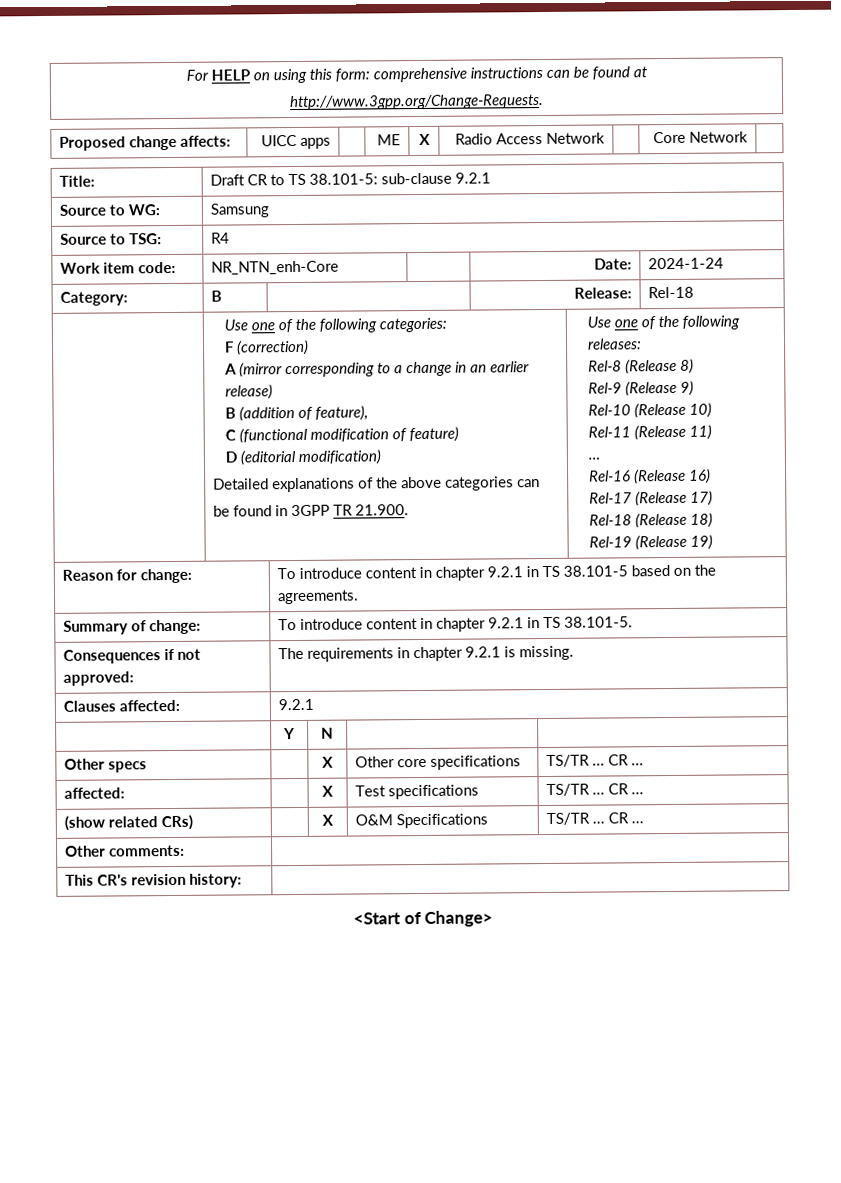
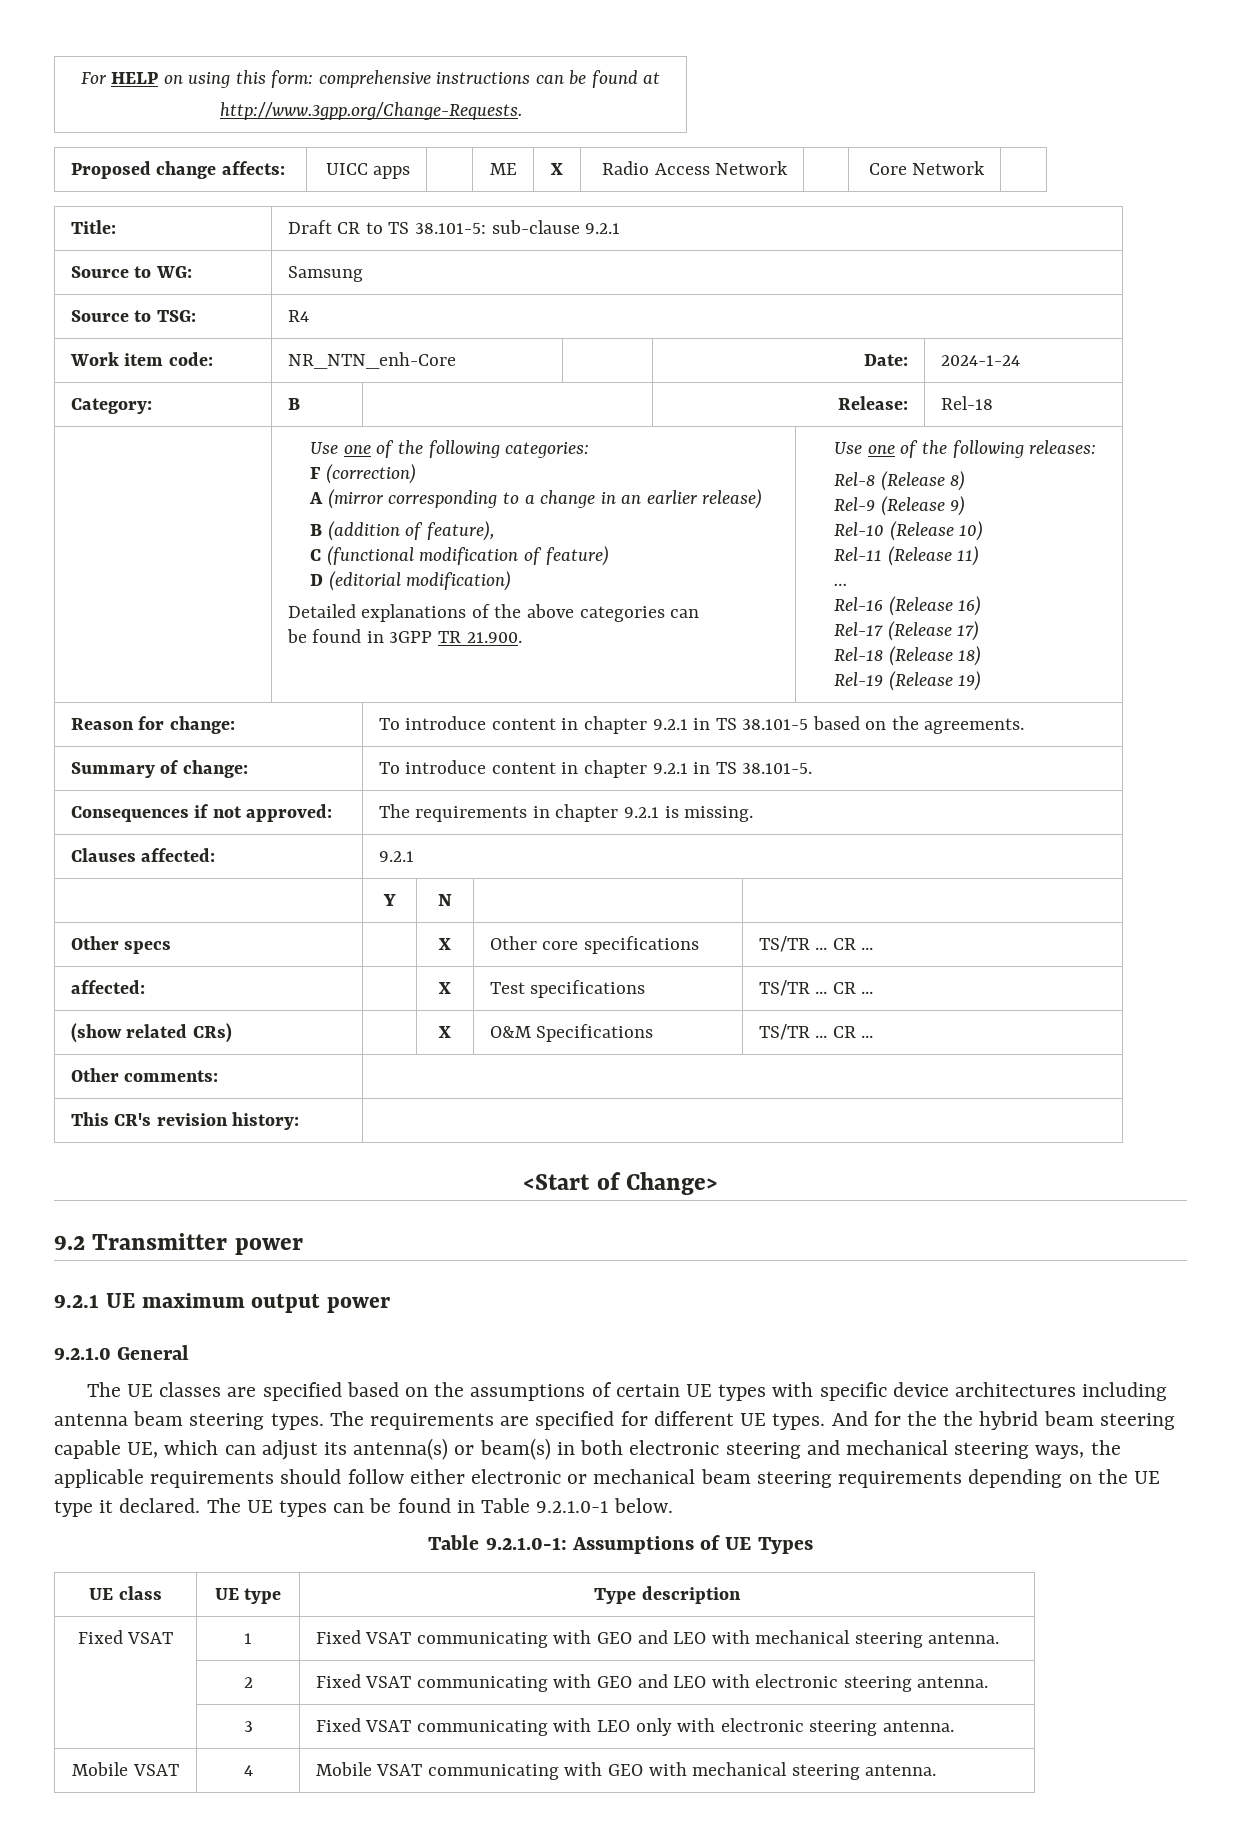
(494, 918) none -> [54,1233,303,1255] [54,1293,390,1313] [54,1345,190,1360] [86,1382,1168,1401] [54,1411,1175,1430] [54,1438,1121,1460] [54,1469,1160,1488] [54,1498,673,1517] [428,1535,813,1554] [89,1586,162,1600] [214,1588,282,1604] [594,1586,741,1604] [77,1630,174,1644] [244,1633,252,1644] [315,1630,1000,1648] [243,1677,253,1688] [315,1674,989,1692] [243,1721,253,1732] [315,1718,954,1736] [72,1762,179,1776] [243,1765,253,1776] [315,1762,937,1780] // 9.2 Transmitter power // 9.2.1 UE maximum output power // 9.2.1.0 General // The UE classes are specified based on the assumptions of certain UE types with specific device architectures including antenna beam steering types. The requirements are specified for different UE types. And for the the hybrid beam steering capable UE, which can adjust its antenna(s) or beam(s) in both electronic steering and mechanical steering ways, the applicable requirements should follow either electronic or mechanical beam steering requirements depending on the UE type it declared. The UE types can be found in Table 9.2.1.0-1 below. // Table 9.2.1.0-1: Assumptions of UE Types // UE class | UE type | Type description // Fixed VSAT | 1 | Fixed VSAT communicating with GEO and LEO with mechanical steering antenna. // | 2 | Fixed VSAT communicating with GEO and LEO with electronic steering antenna. // | 3 | Fixed VSAT communicating with LEO only with electronic steering antenna. // Mobile VSAT | 4 | Mobile VSAT communicating with GEO with mechanical steering antenna.

